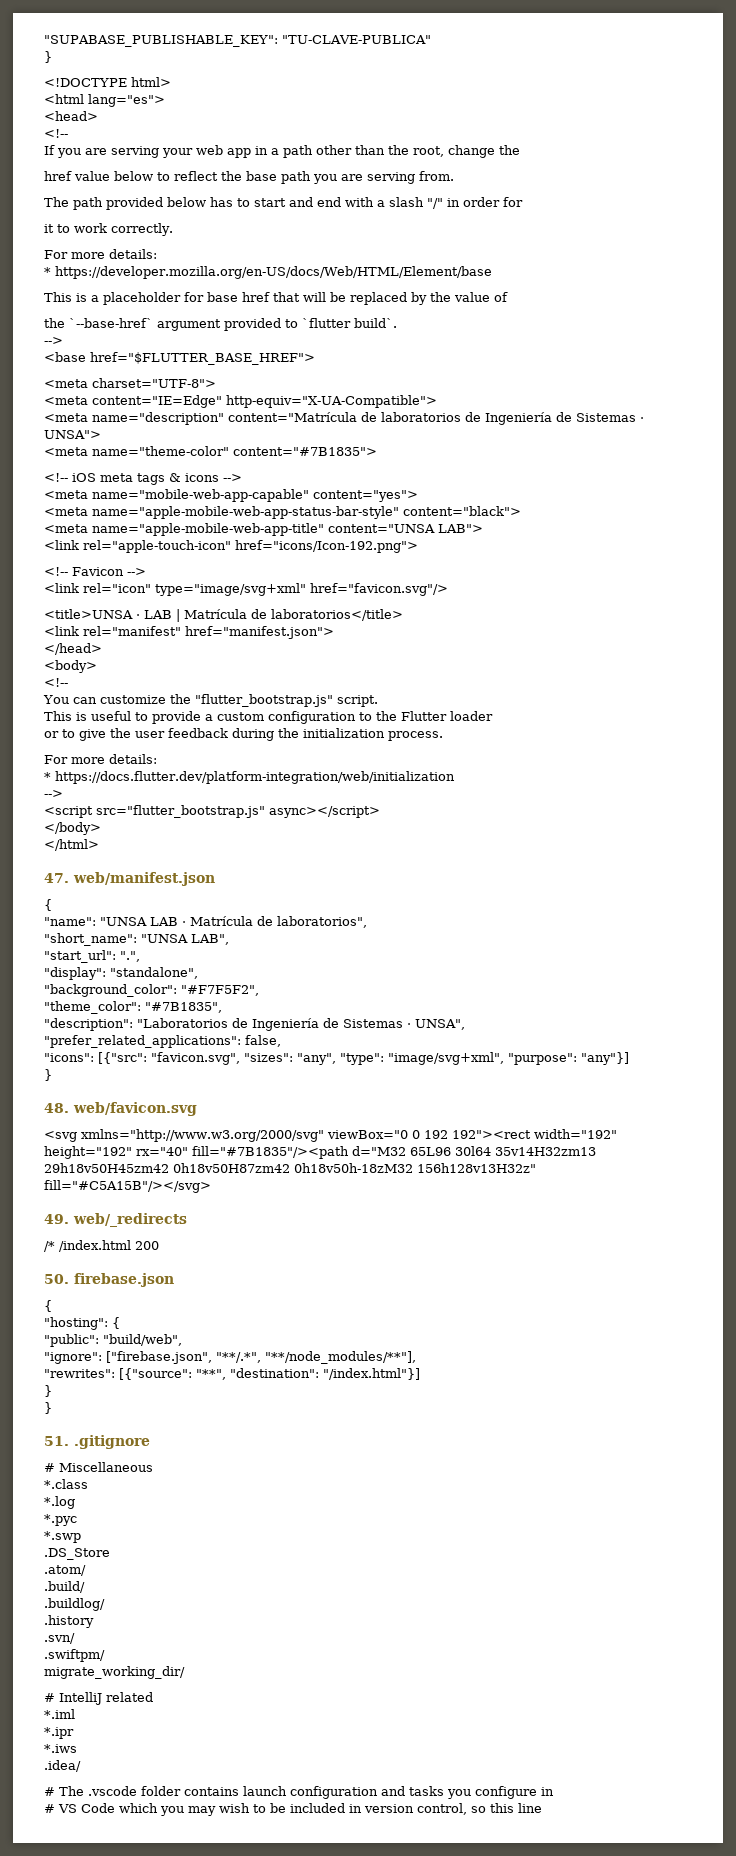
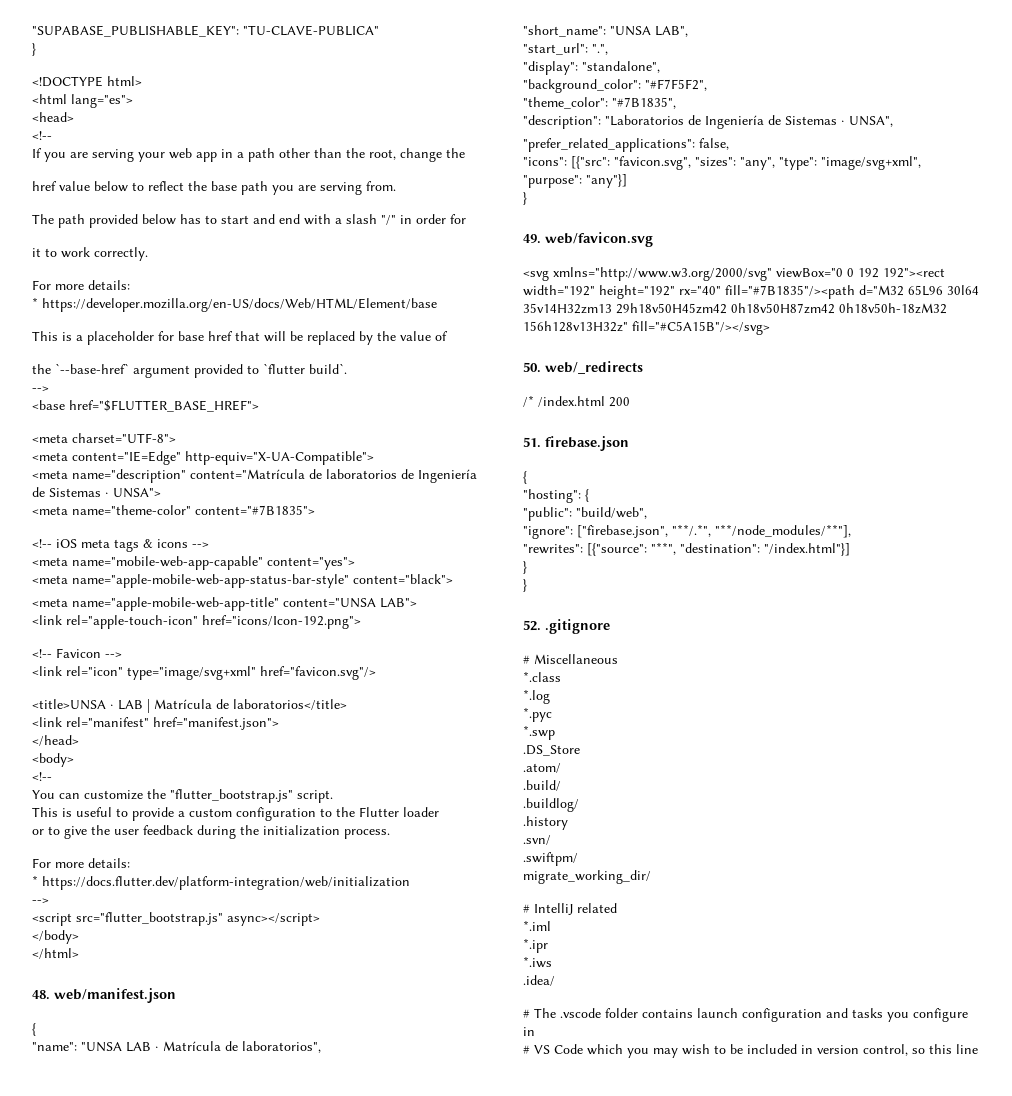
[44,873,69,883] 47. -> [32,990,50,1000] 48.
[44,1103,69,1113] 48. -> [523,234,541,244] 49.
[44,1214,69,1224] 49. -> [523,362,541,373] 50.
[44,1274,69,1284] 50. -> [523,437,541,448] 51.
[44,1436,69,1446] 51. -> [523,620,541,631] 52.

